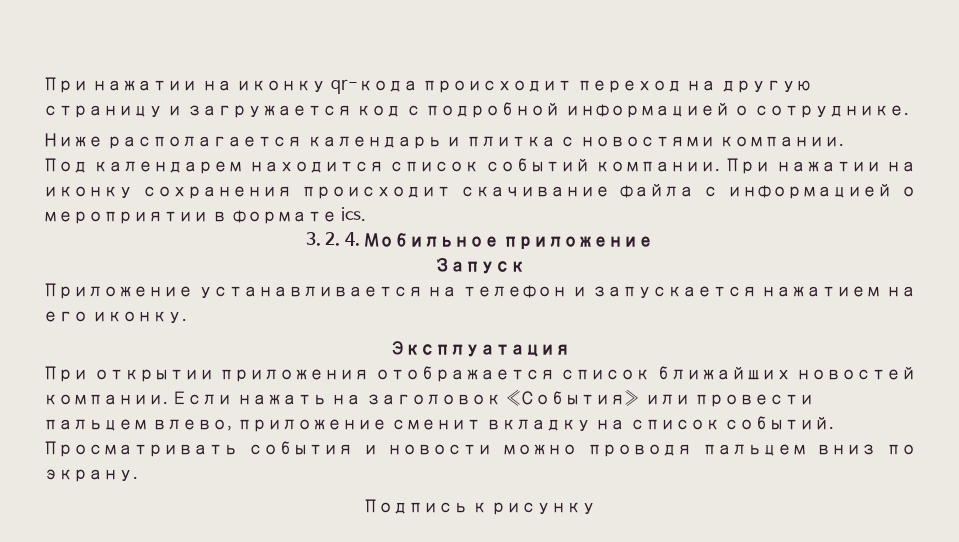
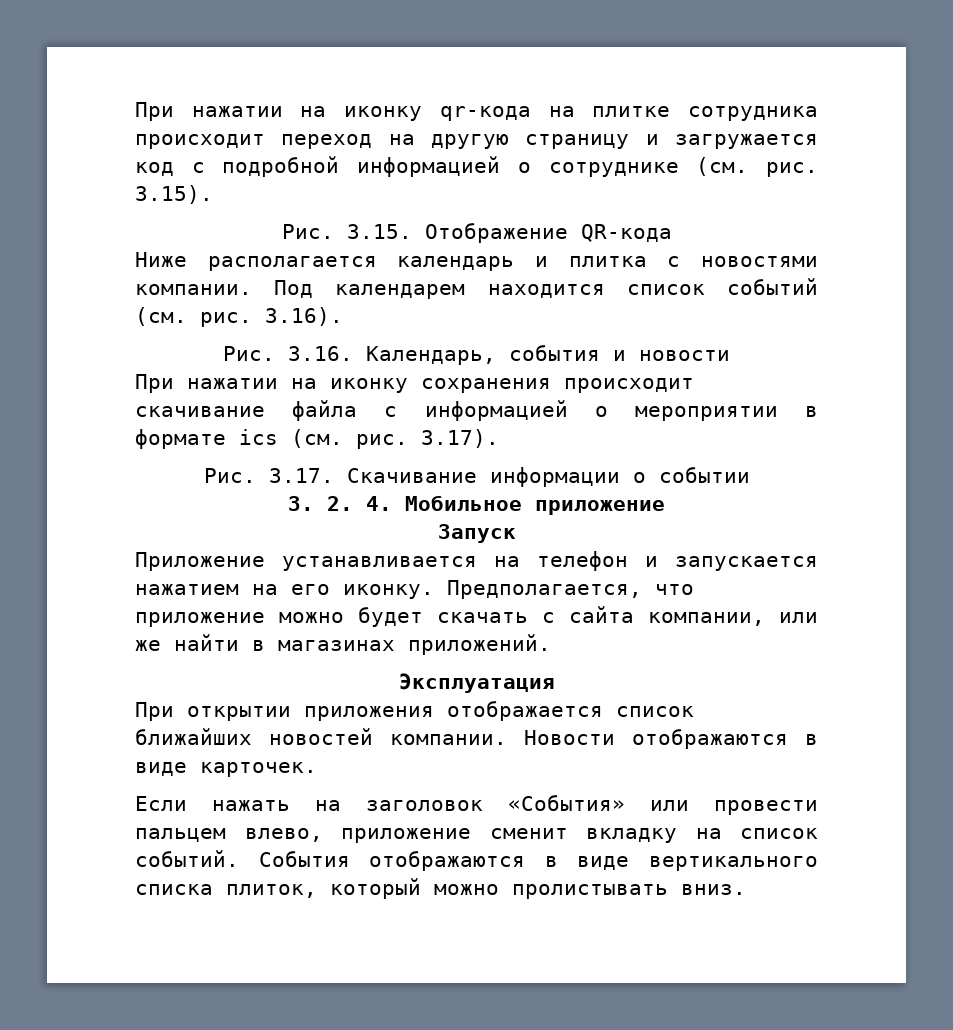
(418, 86) none -> [548,106,818,121] на плитке сотрудника
[753,105,909,118] сотруднике. -> [548,157,818,177] [135,185,213,204] [281,223,672,243] сотруднике (см. рис. 3.15). // Рис. 3.15. Отображение QR-кода
(845, 141) // -> (252, 289) none
[594,161,720,172] компании. -> [135,307,343,327] [223,345,730,365] (см. рис. 3.16). // Рис. 3.16. Календарь, события и новости //
[341,207,367,221] ics. -> [239,429,499,449] [203,467,750,487] ics (см. рис. 3.17). // Рис. 3.17. Скачивание информации о событии
(188, 317) none -> [447,580,694,599] [135,606,818,627] [135,634,551,655] Предполагается, что приложение можно будет скачать с сайта компании, или же найти в магазинах приложений.
(168, 399) none -> [524,729,818,749] [135,762,317,777] Новости отображаются в виде карточек. //
[43,441,916,457] [43,469,138,482] [362,499,597,515] Просматривать события и новости можно проводя пальцем вниз по экрану. // Подпись к рисунку -> [258,851,818,871] [135,878,746,899] События отображаются в виде вертикального списка плиток, который можно пролистывать вниз.

